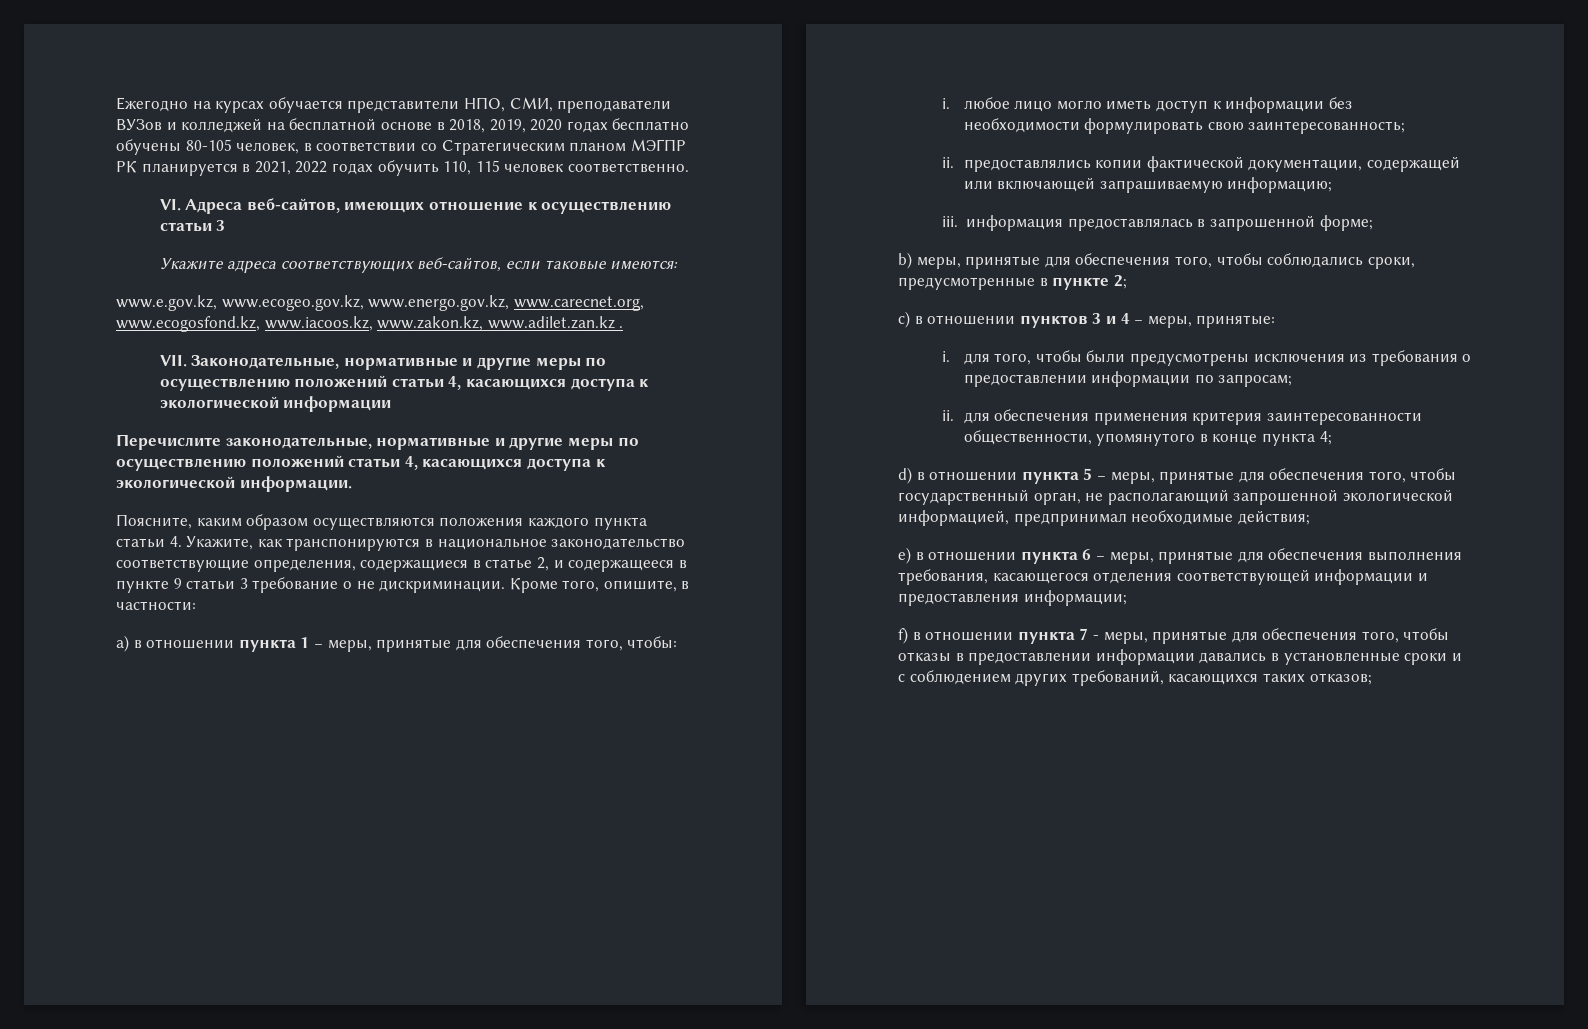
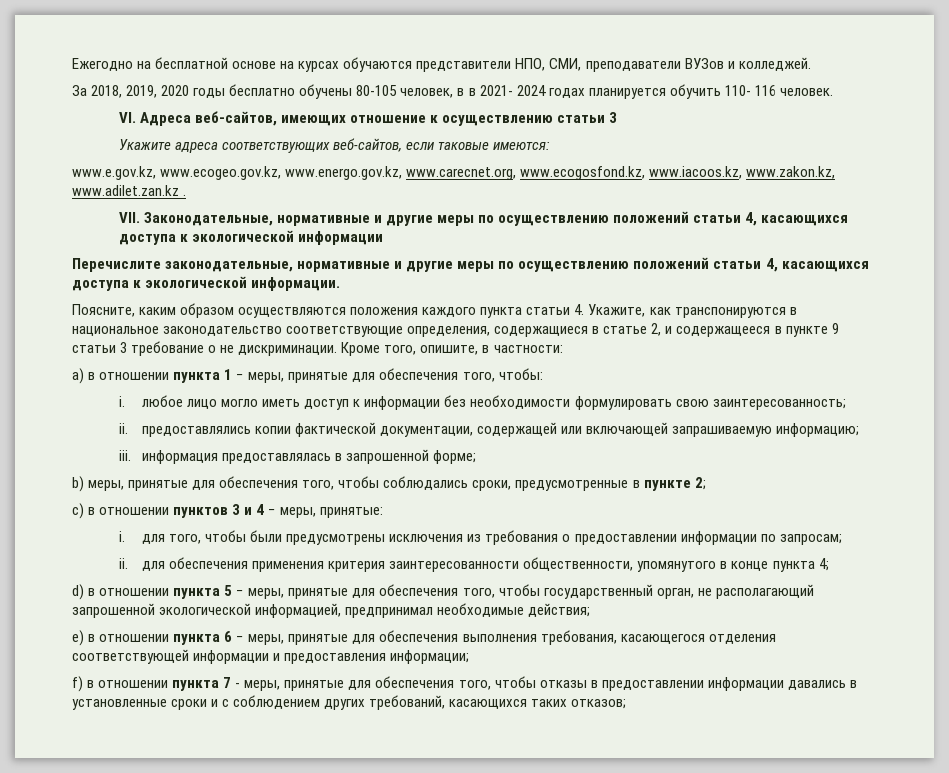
[215,97,343,113] курсах обучается -> [155,57,413,72] бесплатной основе на курсах обучаются
[181,118,445,133] колледжей на бесплатной основе в -> [738,57,811,71] [72,85,87,96] колледжей. // За
[566,121,608,133] годах -> [193,88,226,98] годы
[316,139,686,155] [116,160,689,176] соответствии со Стратегическим планом МЭГПР РК планируется в 2021, 2022 годах обучить 110, 115 человек соответственно. -> [468,84,833,99] в 2021- 2024 годах планируется обучить 110- 116 человек.

